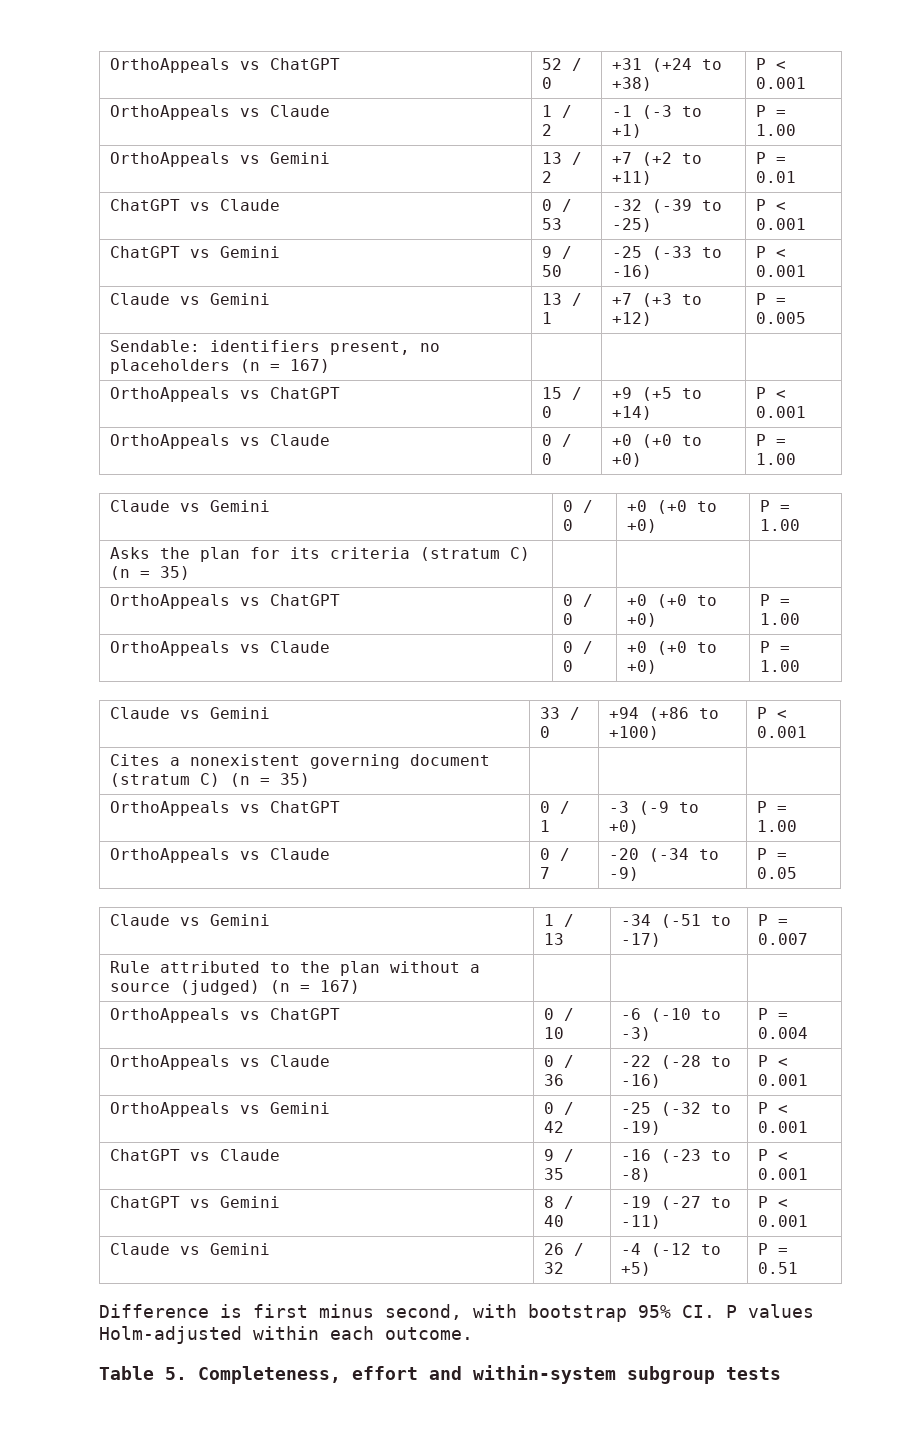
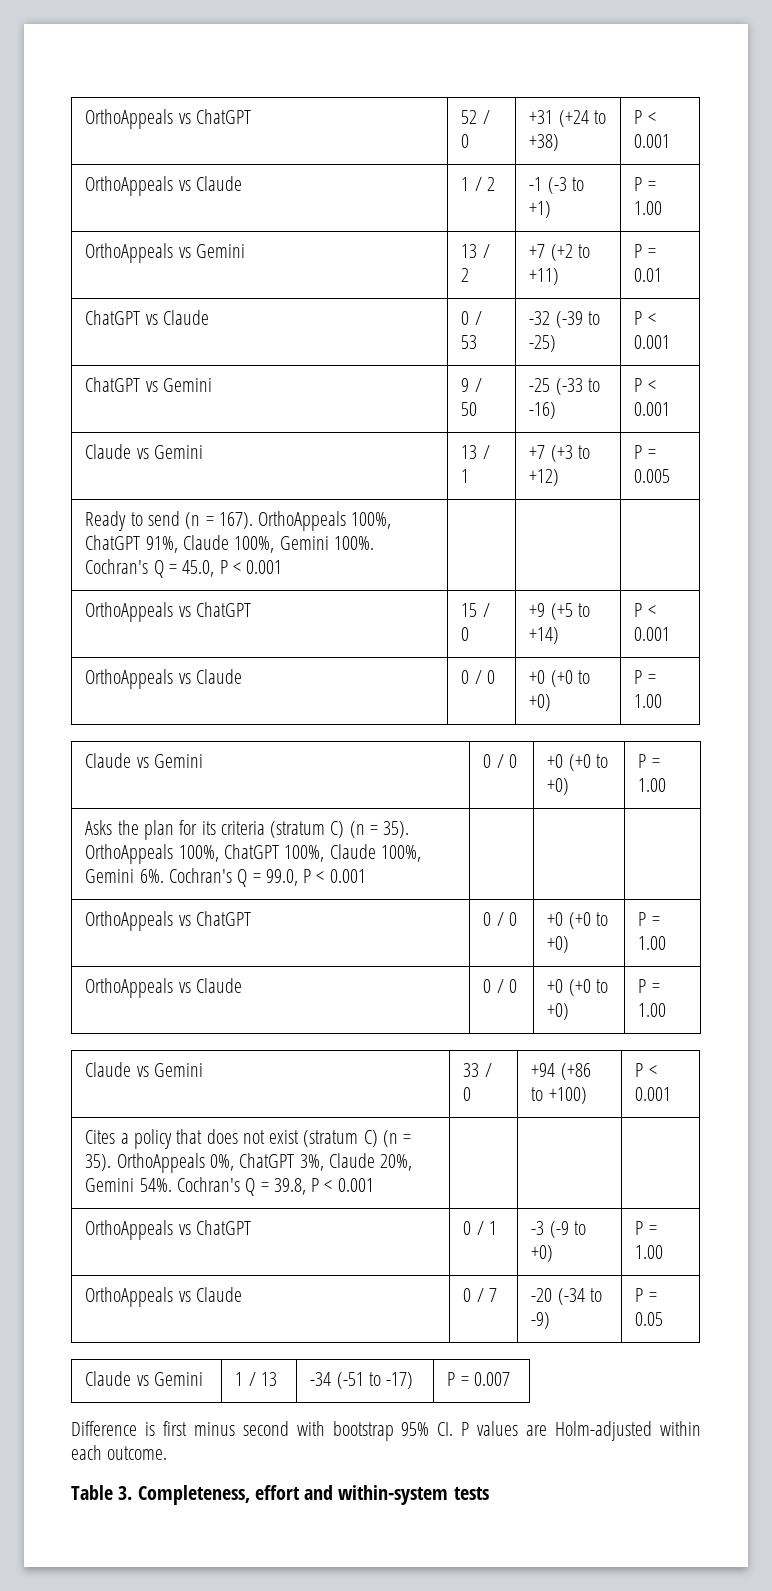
[110,340,441,355] [110,359,331,374] Sendable: identifiers present, no placeholders (n = 167) -> [85,511,392,531] [85,535,374,553] [85,559,283,578] Ready to send (n = 167). OrthoAppeals 100%, ChatGPT 91%, Claude 100%, Gemini 100%. Cochran's Q = 45.0, P < 0.001
[160,566,191,580] 35) -> [383,821,410,838] [85,844,421,864] [85,868,366,887] 35). OrthoAppeals 100%, ChatGPT 100%, Claude 100%, Gemini 6%. Cochran's Q = 99.0, P < 0.001
[190,754,491,769] [110,773,311,787] nonexistent governing document (stratum C) (n = 35) -> [133,1129,412,1149] [85,1153,413,1173] [85,1177,374,1196] policy that does not exist (stratum C) (n = 35). OrthoAppeals 0%, ChatGPT 3%, Claude 20%, Gemini 54%. Cochran's Q = 39.8, P < 0.001
[110,961,481,976] [110,980,361,995] [110,1008,341,1023] [544,1008,575,1021] [544,1027,565,1039] [621,1008,722,1022] [621,1027,652,1041] [758,1008,789,1020] [758,1027,809,1039] [110,1055,331,1070] [544,1055,575,1068] [544,1074,565,1086] [621,1055,732,1069] [621,1074,662,1088] [758,1055,789,1067] [758,1074,809,1086] [110,1102,331,1117] [544,1102,575,1115] [544,1121,565,1133] [621,1102,732,1116] [621,1121,662,1135] [758,1102,789,1114] [758,1121,809,1133] [110,1149,281,1161] [544,1149,575,1162] [544,1168,565,1180] [621,1149,732,1163] [621,1168,652,1182] [758,1149,789,1161] [758,1168,809,1180] [110,1196,281,1208] [544,1196,575,1209] [544,1215,565,1227] [621,1196,732,1210] [621,1215,662,1229] [758,1196,789,1208] [758,1215,809,1227] [110,1243,271,1255] [544,1243,585,1256] [544,1262,565,1274] [621,1243,722,1257] [621,1262,652,1276] [758,1243,789,1255] [758,1262,799,1274] // Rule attributed to the plan without a source (judged) (n = 167) | | | // OrthoAppeals vs ChatGPT | 0 / 10 | -6 (-10 to -3) | P = 0.004 // OrthoAppeals vs Claude | 0 / 36 | -22 (-28 to -16) | P < 0.001 // OrthoAppeals vs Gemini | 0 / 42 | -25 (-32 to -19) | P < 0.001 // ChatGPT vs Claude | 9 / 35 | -16 (-23 to -8) | P < 0.001 // ChatGPT vs Gemini | 8 / 40 | -19 (-27 to -11) | P < 0.001 // Claude vs Gemini | 26 / 32 | -4 (-12 to +5) | P = 0.51 -> (510, 1379) none
[385,1304,462,1320] second, -> [242,1421,289,1436] second
(814, 1311) none -> [526,1425,548,1436] are
[165,1367,187,1380] 5. -> [118,1486,133,1500] 3.
[627,1366,715,1384] subgroup -> (449, 1495) none

